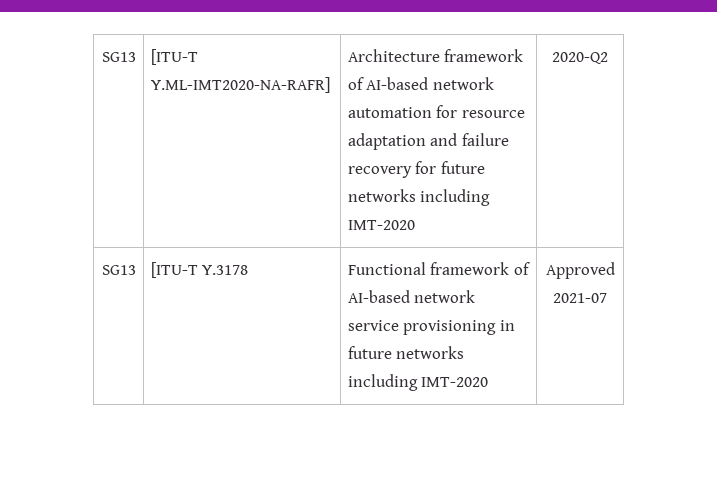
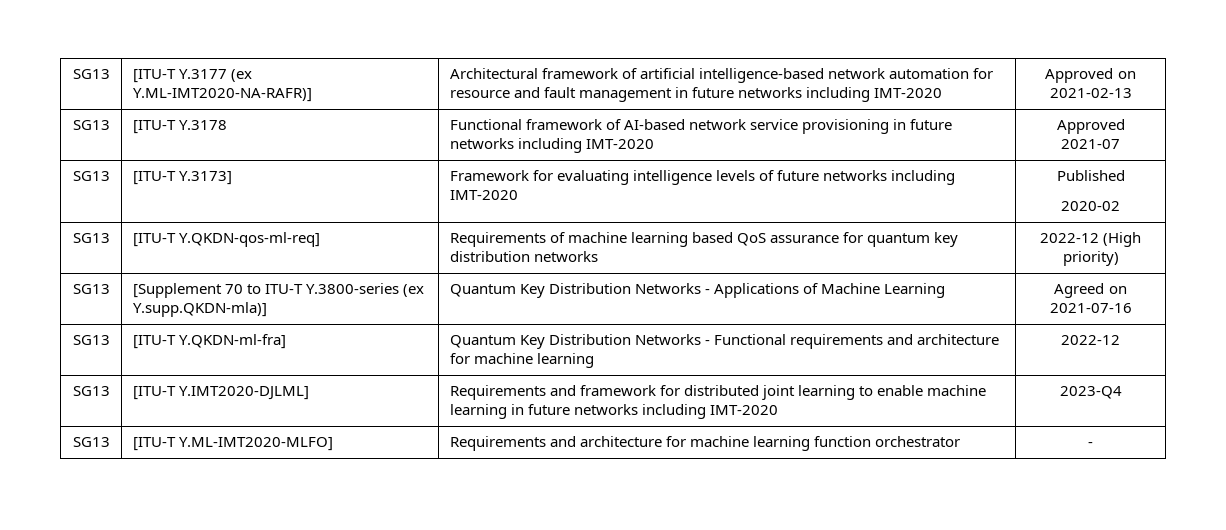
[101,52,136,62] [150,49,198,65] [150,77,330,93] [347,49,524,62] [347,77,494,90] [347,105,525,118] [347,133,509,150] [347,161,485,178] [347,189,491,206] [347,220,415,230] [552,52,608,64] SG13 | [ITU-T Y.ML-IMT2020-NA-RAFR] | Architecture framework of AI-based network automation for resource adaptation and failure recovery for future networks including IMT-2020 | 2020-Q2 -> [72,69,110,79] [132,69,253,83] [132,88,312,102] [449,68,994,83] [449,87,943,102] [1045,68,1136,83] [1049,88,1132,98] SG13 | [ITU-T Y.3177 (ex Y.ML-IMT2020-NA-RAFR)] | Architectural framework of artificial intelligence-based network automation for resource and fault management in future networks including IMT-2020 | Approved on 2021-02-13
(607, 298) none -> [72,171,110,181] [132,171,232,185] [449,170,956,185] [449,190,518,200] [1056,170,1125,181] [1061,201,1120,211] [72,233,110,243] [132,232,320,247] [449,232,959,247] [449,251,598,262] [1039,232,1142,247] [1062,251,1119,266] [72,284,110,294] [132,283,425,298] [132,302,267,317] [449,283,946,298] [1054,283,1127,298] [1049,303,1132,313] [72,335,110,345] [132,334,286,349] [449,334,1000,349] [449,353,595,368] [1061,335,1120,345] [72,386,110,396] [132,386,309,400] [449,385,987,400] [449,404,779,419] [1059,386,1122,399] [72,437,110,447] [132,437,333,451] [449,436,961,451] [1088,442,1093,447] // SG13 | [ITU-T Y.3173] | Framework for evaluating intelligence levels of future networks including IMT-2020 | Published // 2020-02 // SG13 | [ITU-T Y.QKDN-qos-ml-req] | Requirements of machine learning based QoS assurance for quantum key distribution networks | 2022-12 (High priority) // SG13 | [Supplement 70 to ITU-T Y.3800-series (ex Y.supp.QKDN-mla)] | Quantum Key Distribution Networks - Applications of Machine Learning | Agreed on 2021-07-16 // SG13 | [ITU-T Y.QKDN-ml-fra] | Quantum Key Distribution Networks - Functional requirements and architecture for machine learning | 2022-12 // SG13 | [ITU-T Y.IMT2020-DJLML] | Requirements and framework for distributed joint learning to enable machine learning in future networks including IMT-2020 | 2023-Q4 // SG13 | [ITU-T Y.ML-IMT2020-MLFO] | Requirements and architecture for machine learning function orchestrator | -

